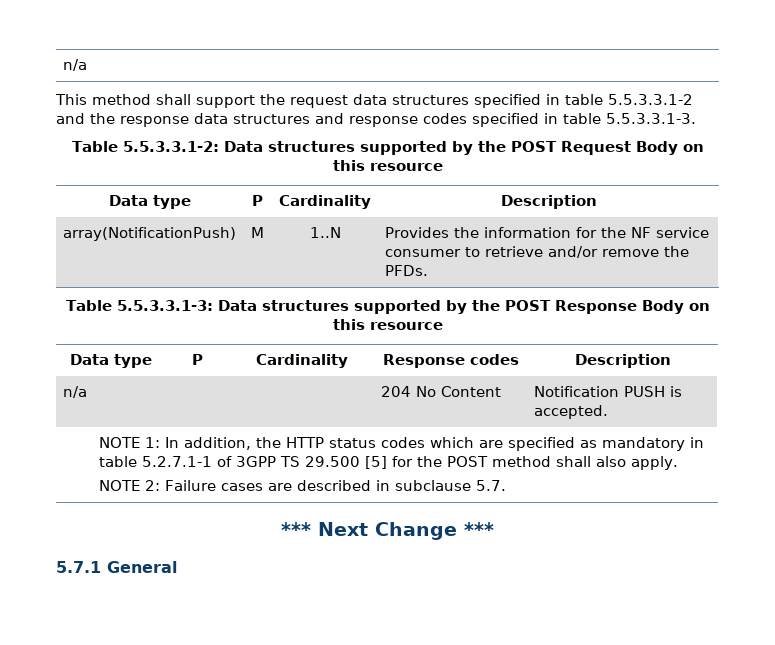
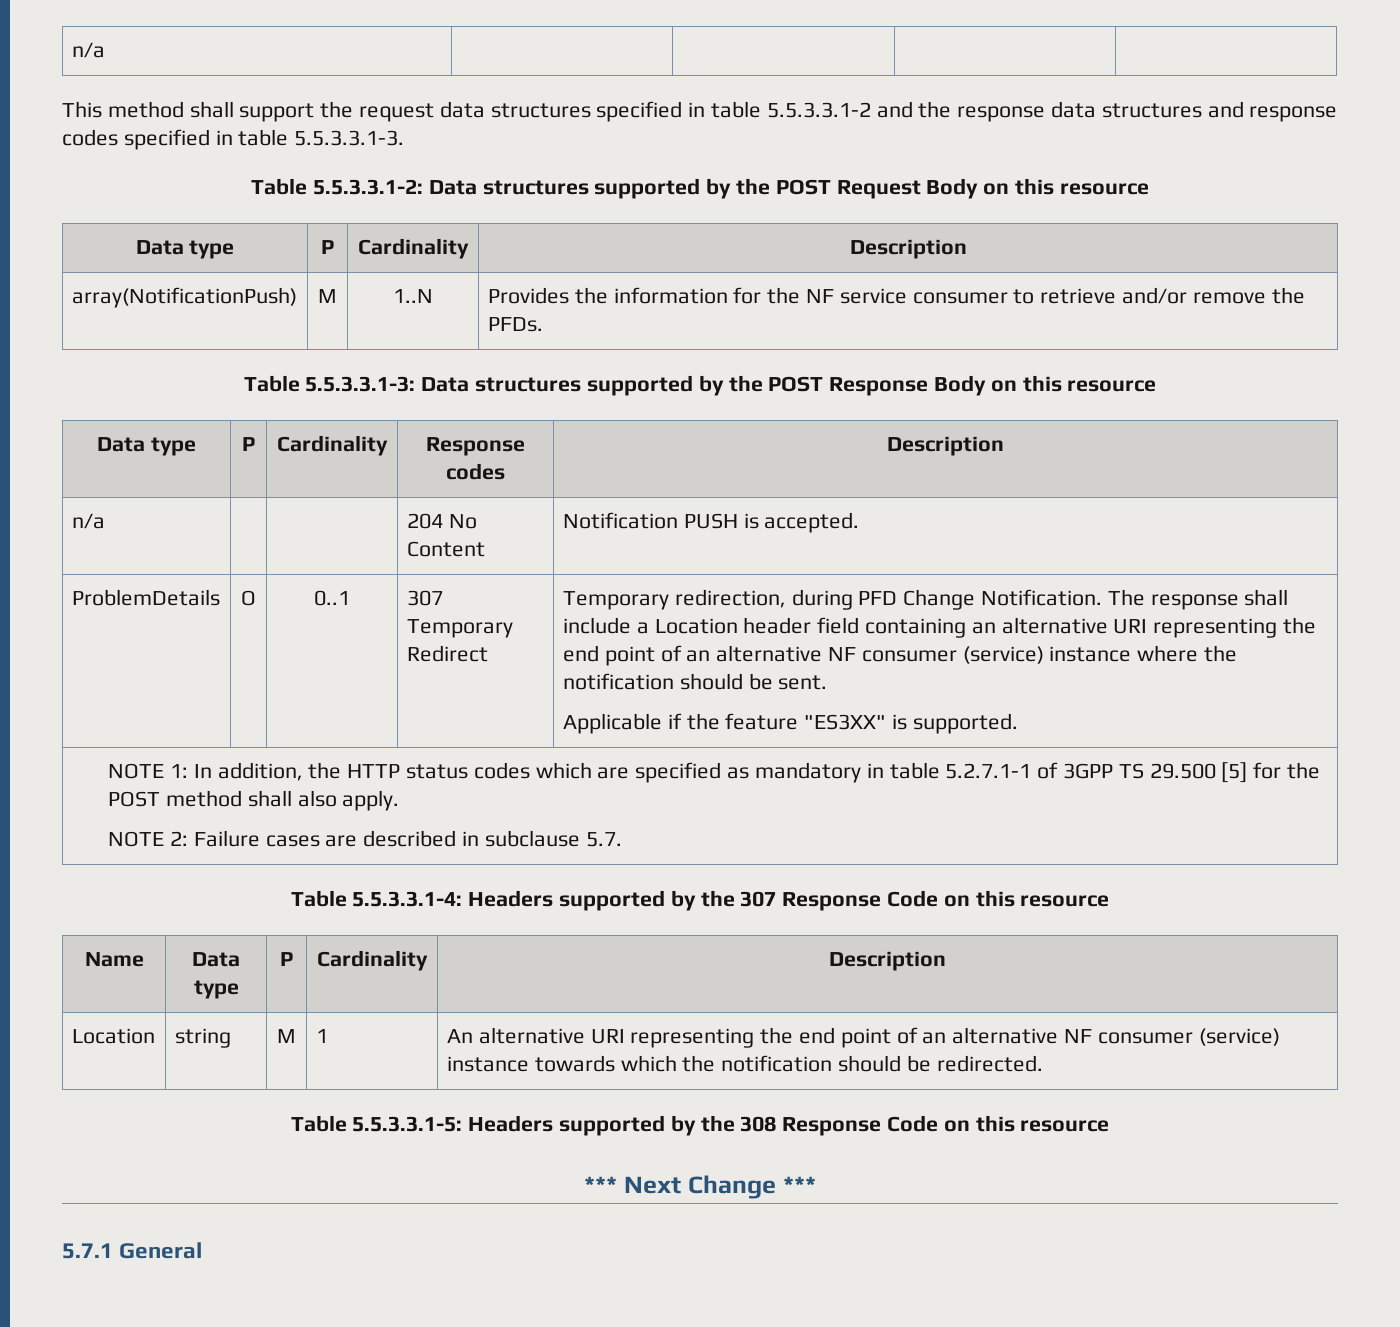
(608, 412) none -> [71,589,220,606] [241,590,256,606] [314,590,350,606] [406,590,443,606] [406,619,513,638] [406,645,488,662] [562,589,1289,610] [562,617,1317,638] [562,645,1238,666] [562,673,828,690] [562,713,1018,734] // ProblemDetails | O | 0..1 | 307 Temporary Redirect | Temporary redirection, during PFD Change Notification. The response shall include a Location header field containing an alternative URI representing the end point of an alternative NF consumer (service) instance where the notification should be sent. // Applicable if the feature "ES3XX" is supported.
(506, 485) none -> [290,890,1110,911] [84,952,144,967] [192,952,240,967] [193,980,239,999] [280,952,293,966] [317,950,428,971] [829,951,946,971] [71,1028,155,1044] [174,1028,231,1048] [277,1029,296,1043] [315,1029,328,1043] [446,1027,1280,1048] [446,1055,1043,1072] [290,1115,1110,1136] // Table 5.5.3.3.1-4: Headers supported by the 307 Response Code on this resource // Name | Data type | P | Cardinality | Description // Location | string | M | 1 | An alternative URI representing the end point of an alternative NF consumer (service) instance towards which the notification should be redirected. // Table 5.5.3.3.1-5: Headers supported by the 308 Response Code on this resource

